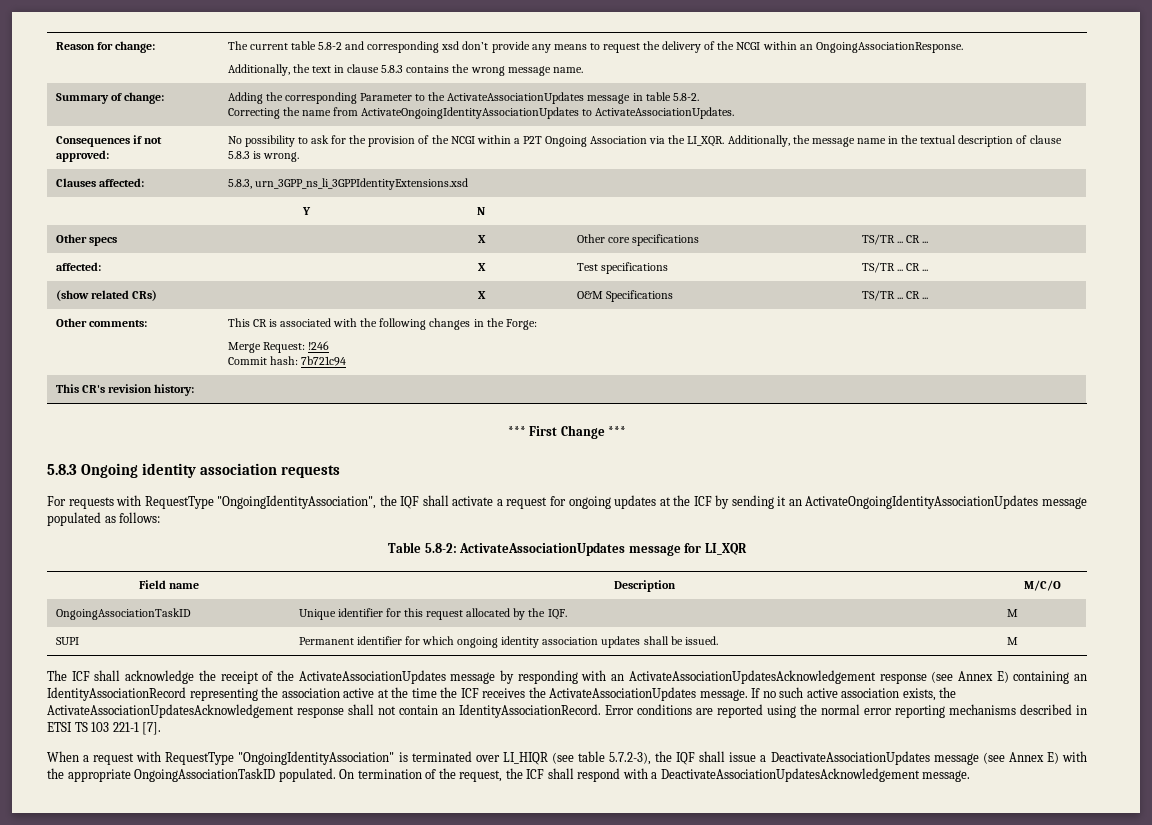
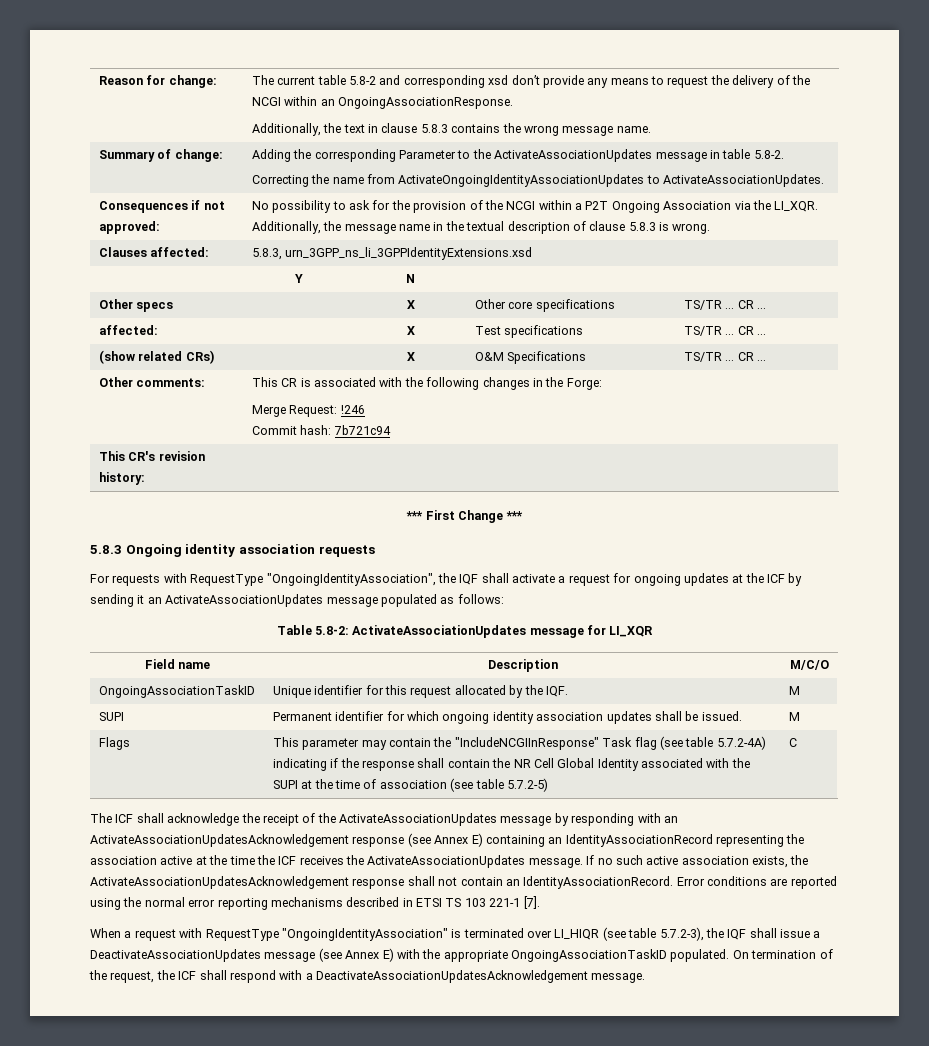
[805,495,1039,509] ActivateOngoingIdentityAssociationUpdates -> [165,594,324,607] ActivateAssociationUpdates
(1018, 641) none -> [98,737,130,750] [272,736,766,750] [272,758,750,771] [272,778,548,792] [788,738,797,747] // Flags | This parameter may contain the "IncludeNCGIInResponse" Task flag (see table 5.7.2-4A) indicating if the response shall contain the NR Cell Global Identity associated with the SUPI at the time of association (see table 5.7.2-5) | C

